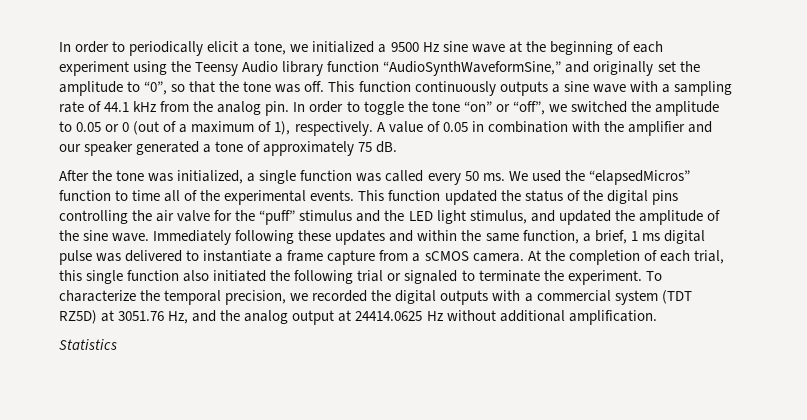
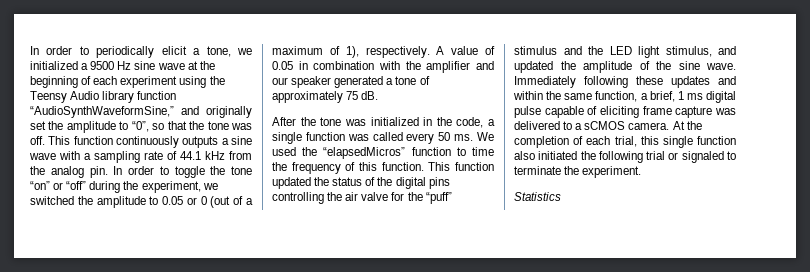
[512,101,545,115] “off”, -> [66,181,201,193] “off” during the experiment,
[177,170,244,184] initialized, -> [370,117,484,128] initialized in the code,
[164,190,355,205] all of the experimental events. -> [272,162,424,174] the frequency of this function.
[96,250,409,265] was delivered to instantiate a frame capture from -> [544,106,736,118] [514,121,573,130] capable of eliciting frame capture was delivered to
[645,271,662,281] [59,290,692,305] [59,310,657,325] To characterize the temporal precision, we recorded the digital outputs with a commercial system (TDT RZ5D) at 3051.76 Hz, and the analog output at 24414.0625 Hz without additional amplification. -> (642, 172) none

